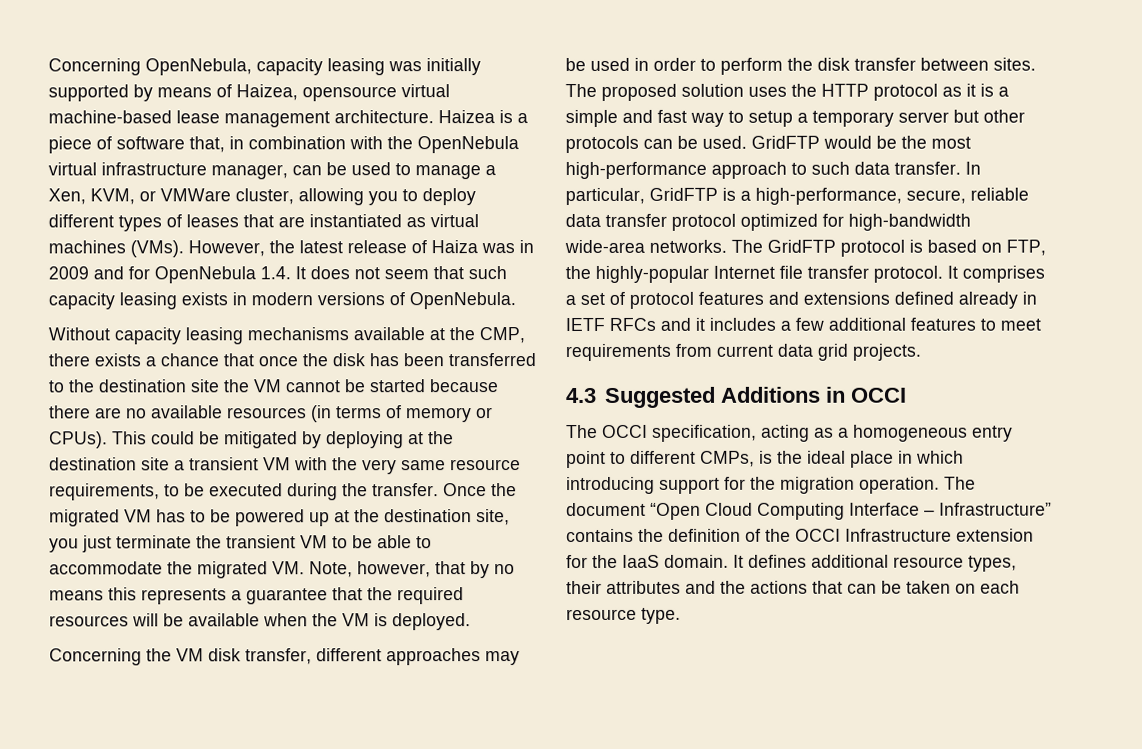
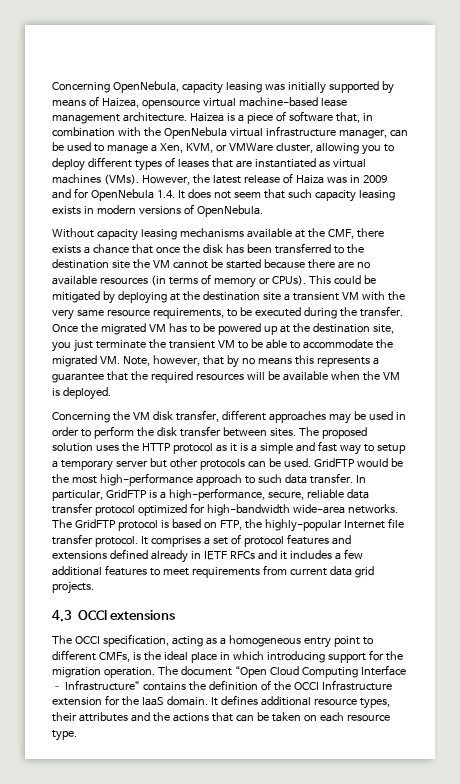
[479,327,525,344] CMP, -> [327,229,354,239] CMF,
[604,386,907,408] Suggested Additions in OCCI -> [77,610,176,620] OCCI extensions
[700,450,755,467] CMPs, -> [98,652,130,662] CMFs,

